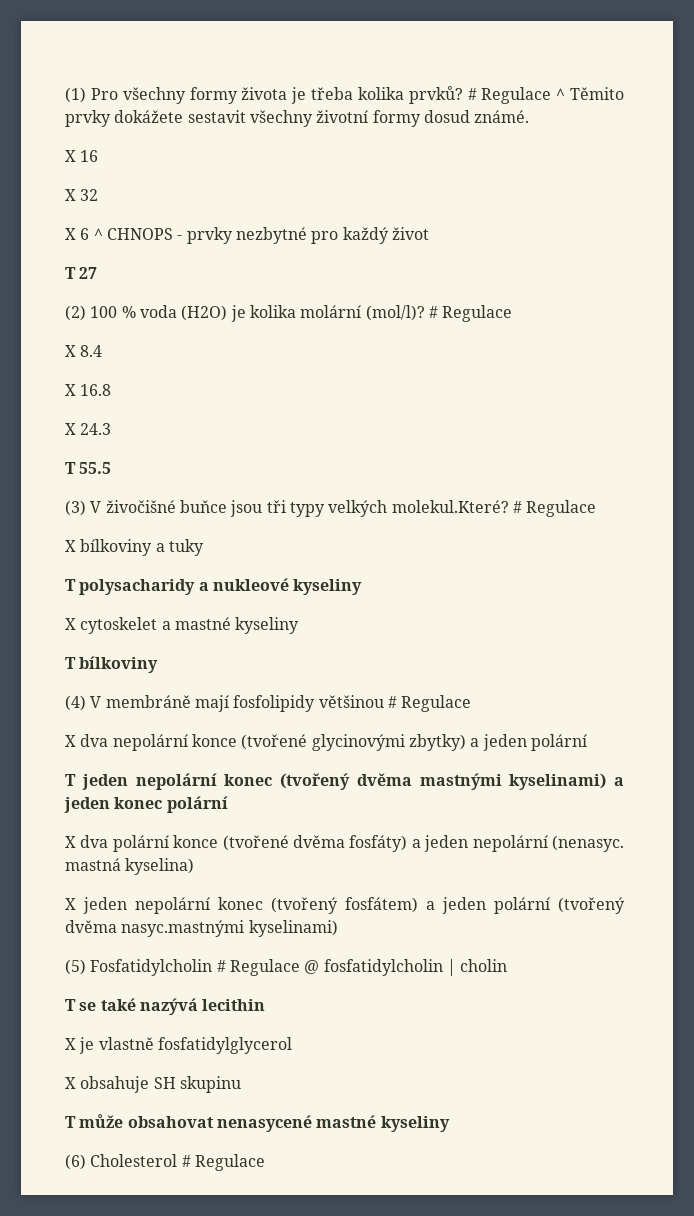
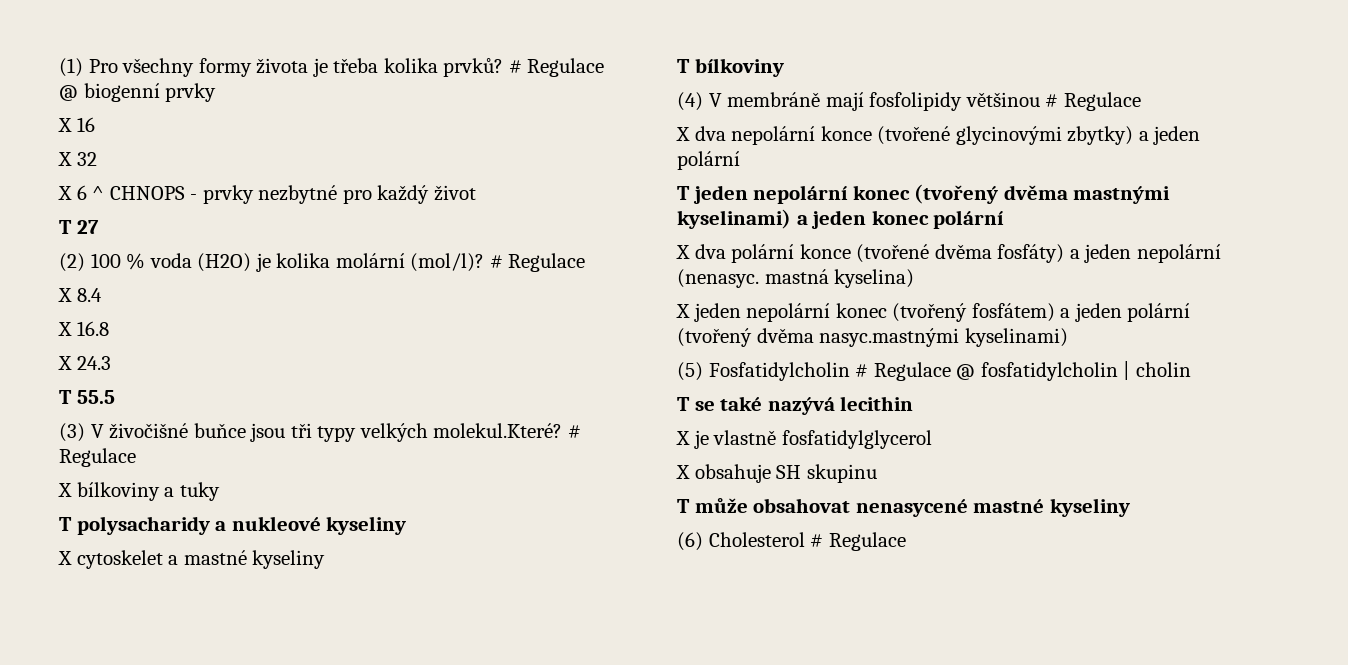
[556,87,624,100] [65,110,530,127] ^ Těmito prvky dokážete sestavit všechny životní formy dosud známé. -> [59,83,217,102] @ biogenní prvky

